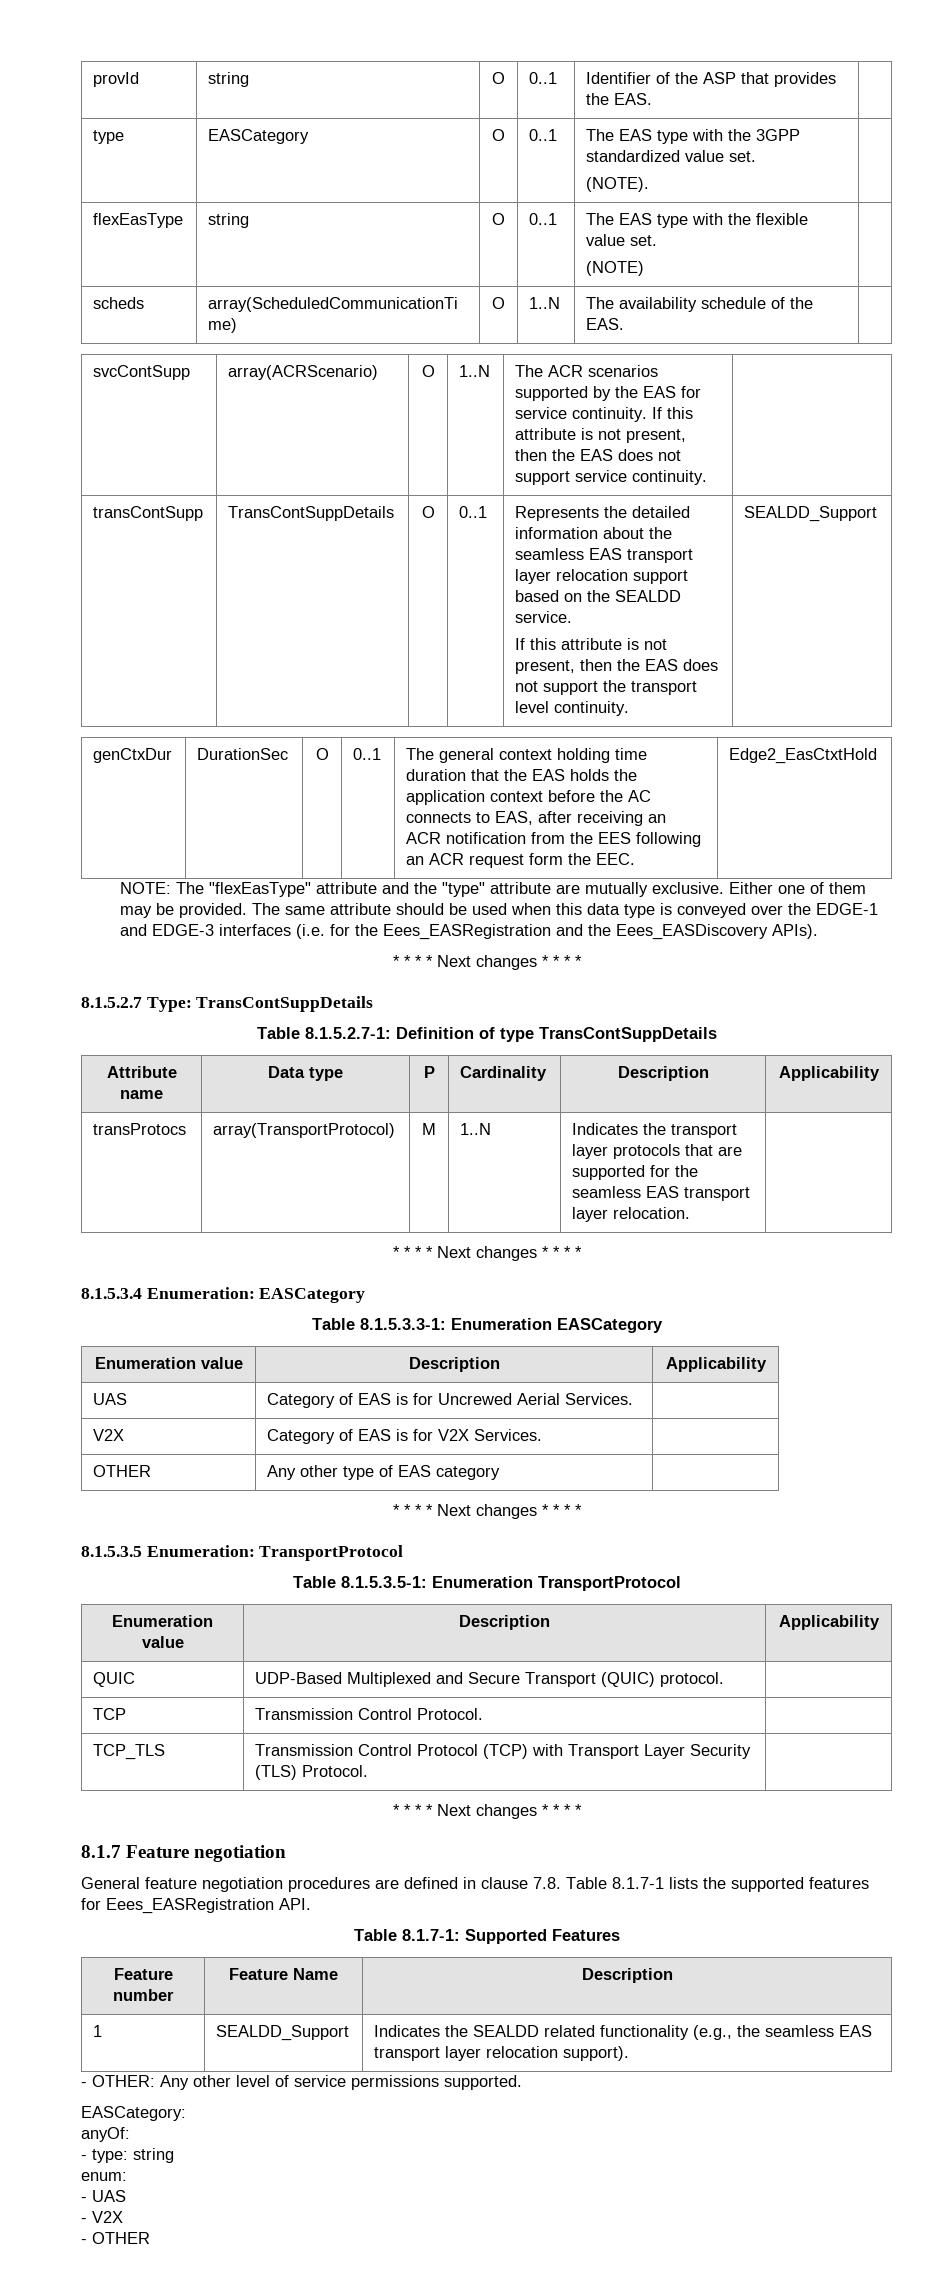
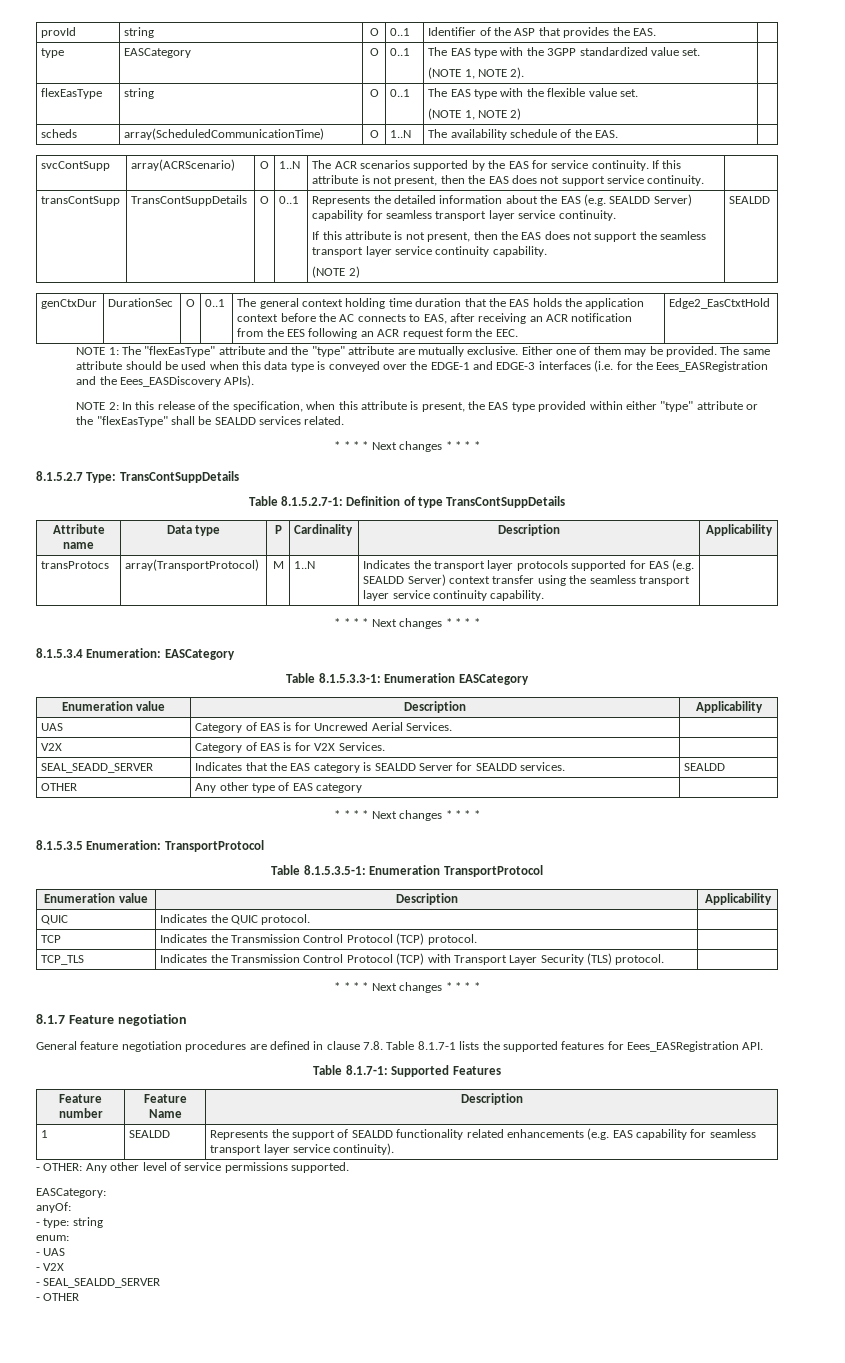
[586,177,650,192] (NOTE). -> [428,67,525,79] (NOTE 1, NOTE 2).
[586,261,645,276] (NOTE) -> [428,108,522,120] (NOTE 1, NOTE 2)
[515,548,694,563] [515,569,689,584] [515,590,682,602] [515,611,573,623] seamless EAS transport layer relocation support based on the SEALDD service. -> [560,194,692,206] [312,210,616,221] EAS (e.g. SEALDD Server) capability for seamless transport layer service continuity.
[631,681,698,695] [515,701,630,716] [744,506,878,522] transport level continuity. | SEALDD_Support -> [660,231,707,240] [312,246,547,257] [312,266,360,278] [729,196,771,204] seamless transport layer service continuity capability. // (NOTE 2) | SEALDD
[119,882,171,894] NOTE: -> [76,347,119,355] NOTE 1:
(818, 931) none -> [76,401,759,412] [76,416,345,427] // NOTE 2: In this release of the specification, when this attribute is present, the EAS type provided within either "type" attribute or the "flexEasType" shall be SEALDD services related.
[685,1144,743,1156] [572,1165,699,1180] [572,1186,751,1201] [572,1207,691,1222] that are supported for the seamless EAS transport layer relocation. -> [571,559,695,571] [363,574,690,586] [363,590,545,601] supported for EAS (e.g. SEALDD Server) context transfer using the seamless transport layer service continuity capability.
(543, 1435) none -> [41,763,154,773] [195,762,566,773] [684,763,726,771] // SEAL_SEADD_SERVER | Indicates that the EAS category is SEALDD Server for SEALDD services. | SEALDD
[255,1672,725,1687] [93,1708,127,1720] [255,1708,484,1720] UDP-Based Multiplexed and Secure Transport (QUIC) protocol. | // TCP | Transmission Control Protocol. -> [160,914,311,925] [41,935,62,943] [160,933,477,945] Indicates the QUIC protocol. | // TCP | Indicates the Transmission Control Protocol (TCP) protocol.
(166, 1752) none -> [160,954,228,963] Indicates the
[302,1765,369,1777] Protocol. -> [615,954,665,965] protocol.
[216,2025,350,2041] [374,2025,873,2040] [374,2046,630,2061] SEALDD_Support | Indicates the SEALDD related functionality (e.g., the seamless EAS transport layer relocation support). -> [129,1130,171,1138] [210,1128,756,1140] [210,1143,395,1155] SEALDD | Represents the support of SEALDD functionality related enhancements (e.g. EAS capability for seamless transport layer service continuity).
(123, 2217) none -> [36,1278,161,1288] // - SEAL_SEALDD_SERVER

